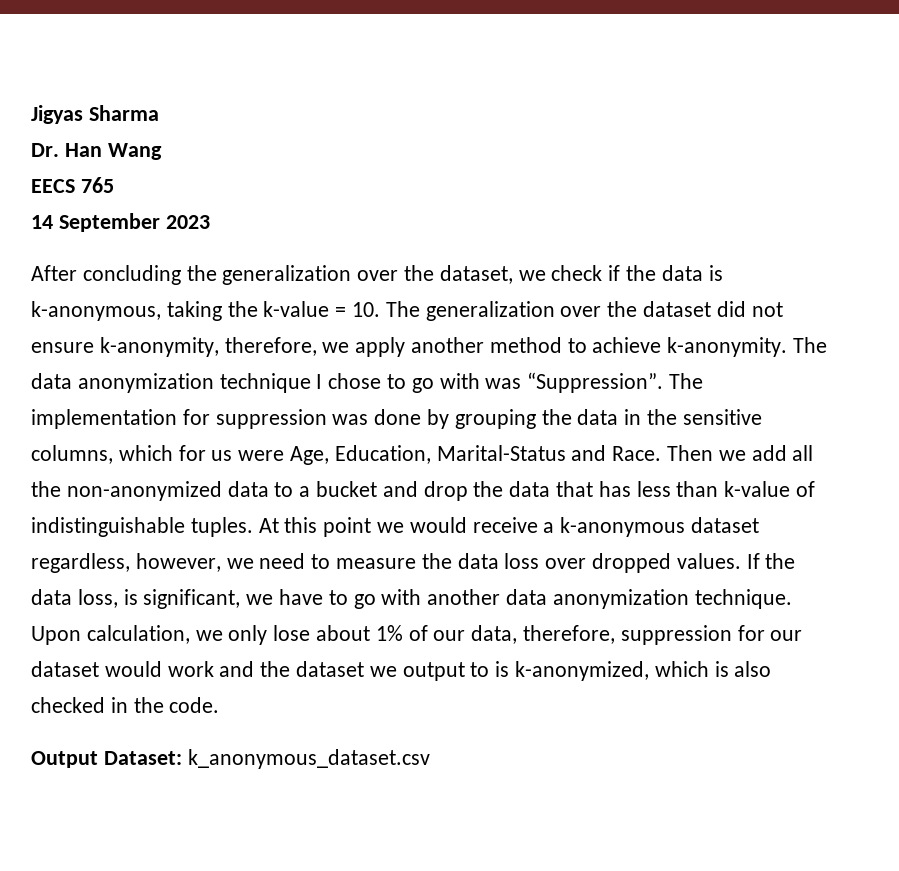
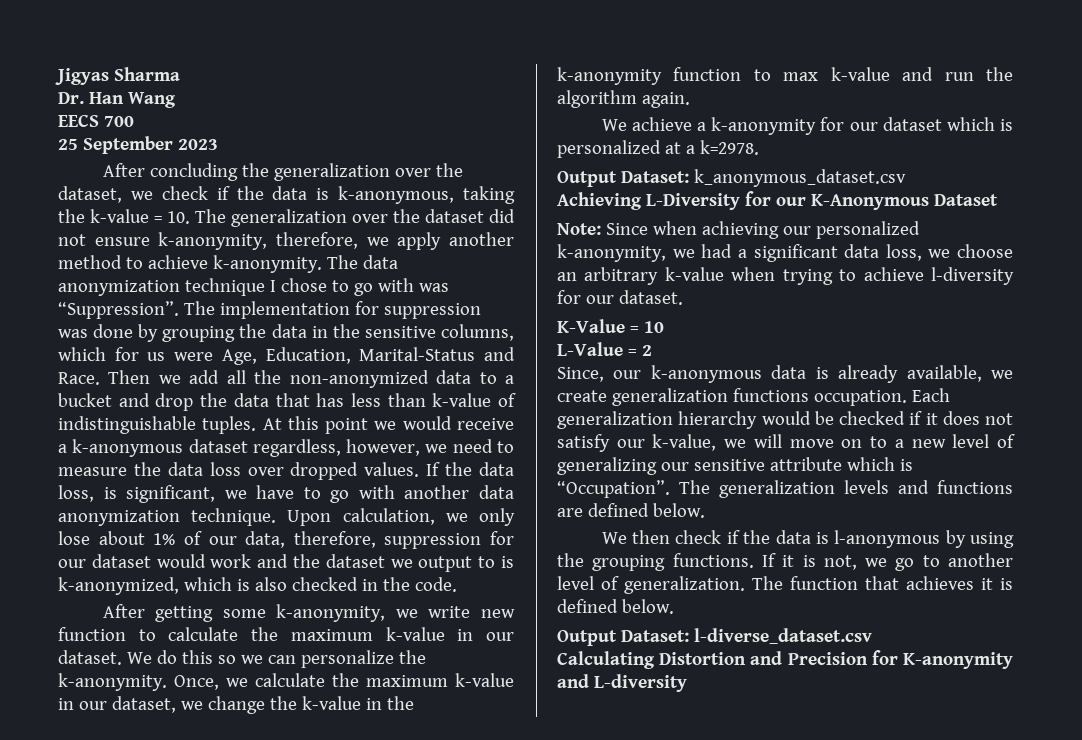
[80,177,114,193] [31,215,53,229] 765 // 14 -> [103,116,134,127] [58,139,78,150] 700 // 25
[31,749,430,769] Output Dataset: k_anonymous_dataset.csv -> [102,604,515,622] [58,627,514,641] [58,650,426,668] [58,673,514,691] [58,696,414,714] [557,67,1014,85] [557,90,690,108] [601,117,1013,135] [557,140,759,158] [557,169,906,187] [557,191,998,210] [557,221,920,239] [557,244,1013,262] [557,267,1014,285] [557,290,683,305] [557,319,664,333] [557,342,652,356] [557,365,1013,383] [557,388,950,406] [557,411,1013,429] [557,434,1016,452] [557,457,913,475] [557,480,1013,498] [557,503,705,518] [601,530,1014,548] [557,553,1013,571] [557,576,1013,594] [557,599,674,614] [557,628,872,646] [557,650,1013,669] [557,674,687,692] After getting some k-anonymity, we write new function to calculate the maximum k-value in our dataset. We do this so we can personalize the k-anonymity. Once, we calculate the maximum k-value in our dataset, we change the k-value in the k-anonymity function to max k-value and run the algorithm again. // We achieve a k-anonymity for our dataset which is personalized at a k=2978. // Output Dataset: k_anonymous_dataset.csv // Achieving L-Diversity for our K-Anonymous Dataset // Note: Since when achieving our personalized k-anonymity, we had a significant data loss, we choose an arbitrary k-value when trying to achieve l-diversity for our dataset. // K-Value = 10 // L-Value = 2 // Since, our k-anonymous data is already available, we create generalization functions occupation. Each generalization hierarchy would be checked if it does not satisfy our k-value, we will move on to a new level of generalizing our sensitive attribute which is “Occupation”. The generalization levels and functions are defined below. // We then check if the data is l-anonymous by using the grouping functions. If it is not, we go to another level of generalization. The function that achieves it is defined below. // Output Dataset: l-diverse_dataset.csv // Calculating Distortion and Precision for K-anonymity and L-diversity

